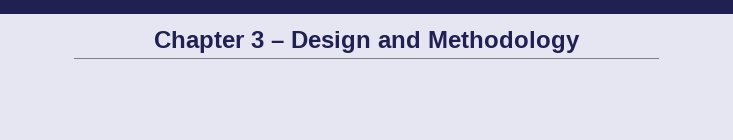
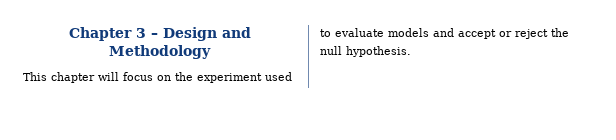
(580, 42) none -> [23,72,292,83] [320,28,569,39] [320,46,411,57] // This chapter will focus on the experiment used to evaluate models and accept or reject the null hypothesis.

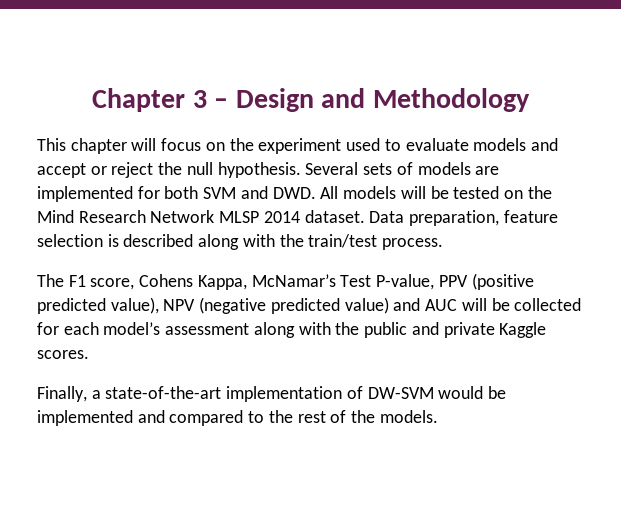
(411, 51) none -> [305,162,500,175] [37,186,552,202] [37,210,558,226] [37,234,444,250] [37,273,534,290] [37,297,582,314] [37,322,547,338] [37,350,89,359] [37,386,507,402] [37,410,438,426] Several sets of models are implemented for both SVM and DWD. All models will be tested on the Mind Research Network MLSP 2014 dataset. Data preparation, feature selection is described along with the train/test process. // The F1 score, Cohens Kappa, McNamar’s Test P-value, PPV (positive predicted value), NPV (negative predicted value) and AUC will be collected for each model’s assessment along with the public and private Kaggle scores. // Finally, a state-of-the-art implementation of DW-SVM would be implemented and compared to the rest of the models.

